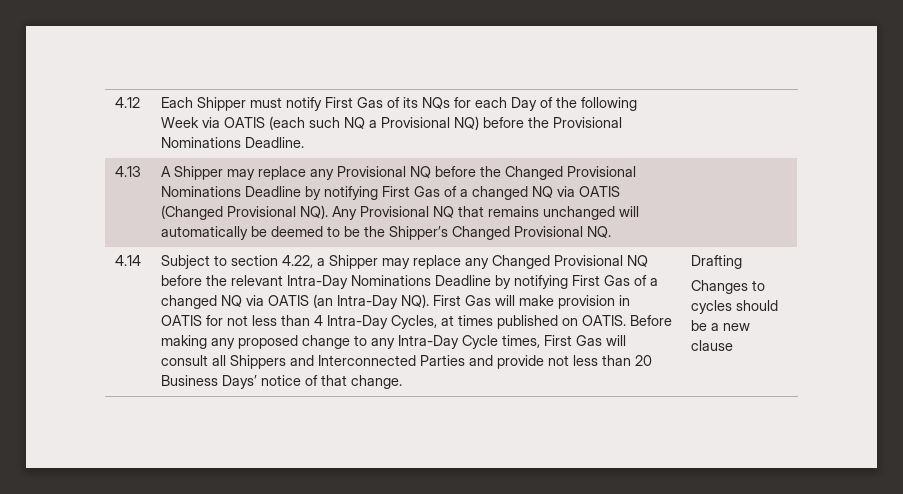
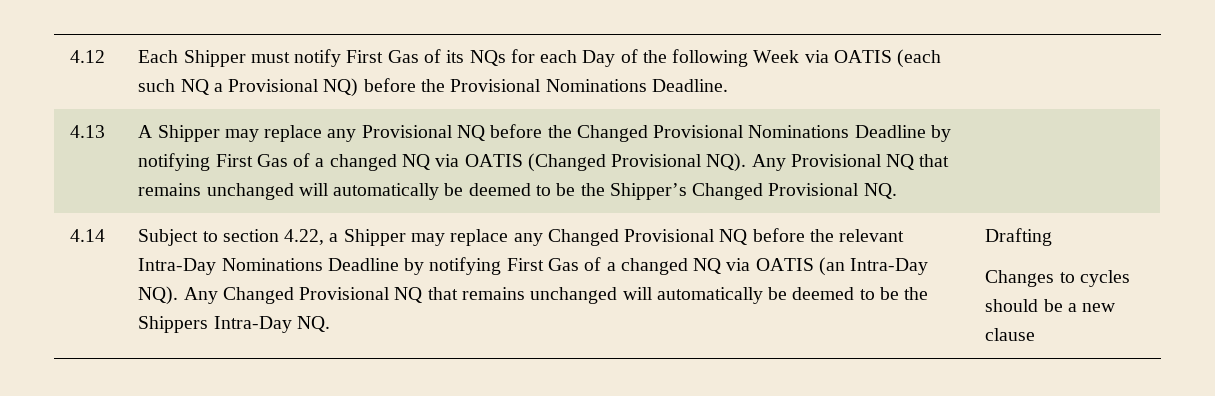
[432,295,630,309] [160,315,672,329] [160,335,626,349] [160,355,652,369] [160,375,402,389] First Gas will make provision in OATIS for not less than 4 Intra-Day Cycles, at times published on OATIS. Before making any proposed change to any Intra-Day Cycle times, First Gas will consult all Shippers and Interconnected Parties and provide not less than 20 Business Days’ notice of that change. -> [183,287,929,304] [138,316,330,333] Any Changed Provisional NQ that remains unchanged will automatically be deemed to be the Shippers Intra-Day NQ.

